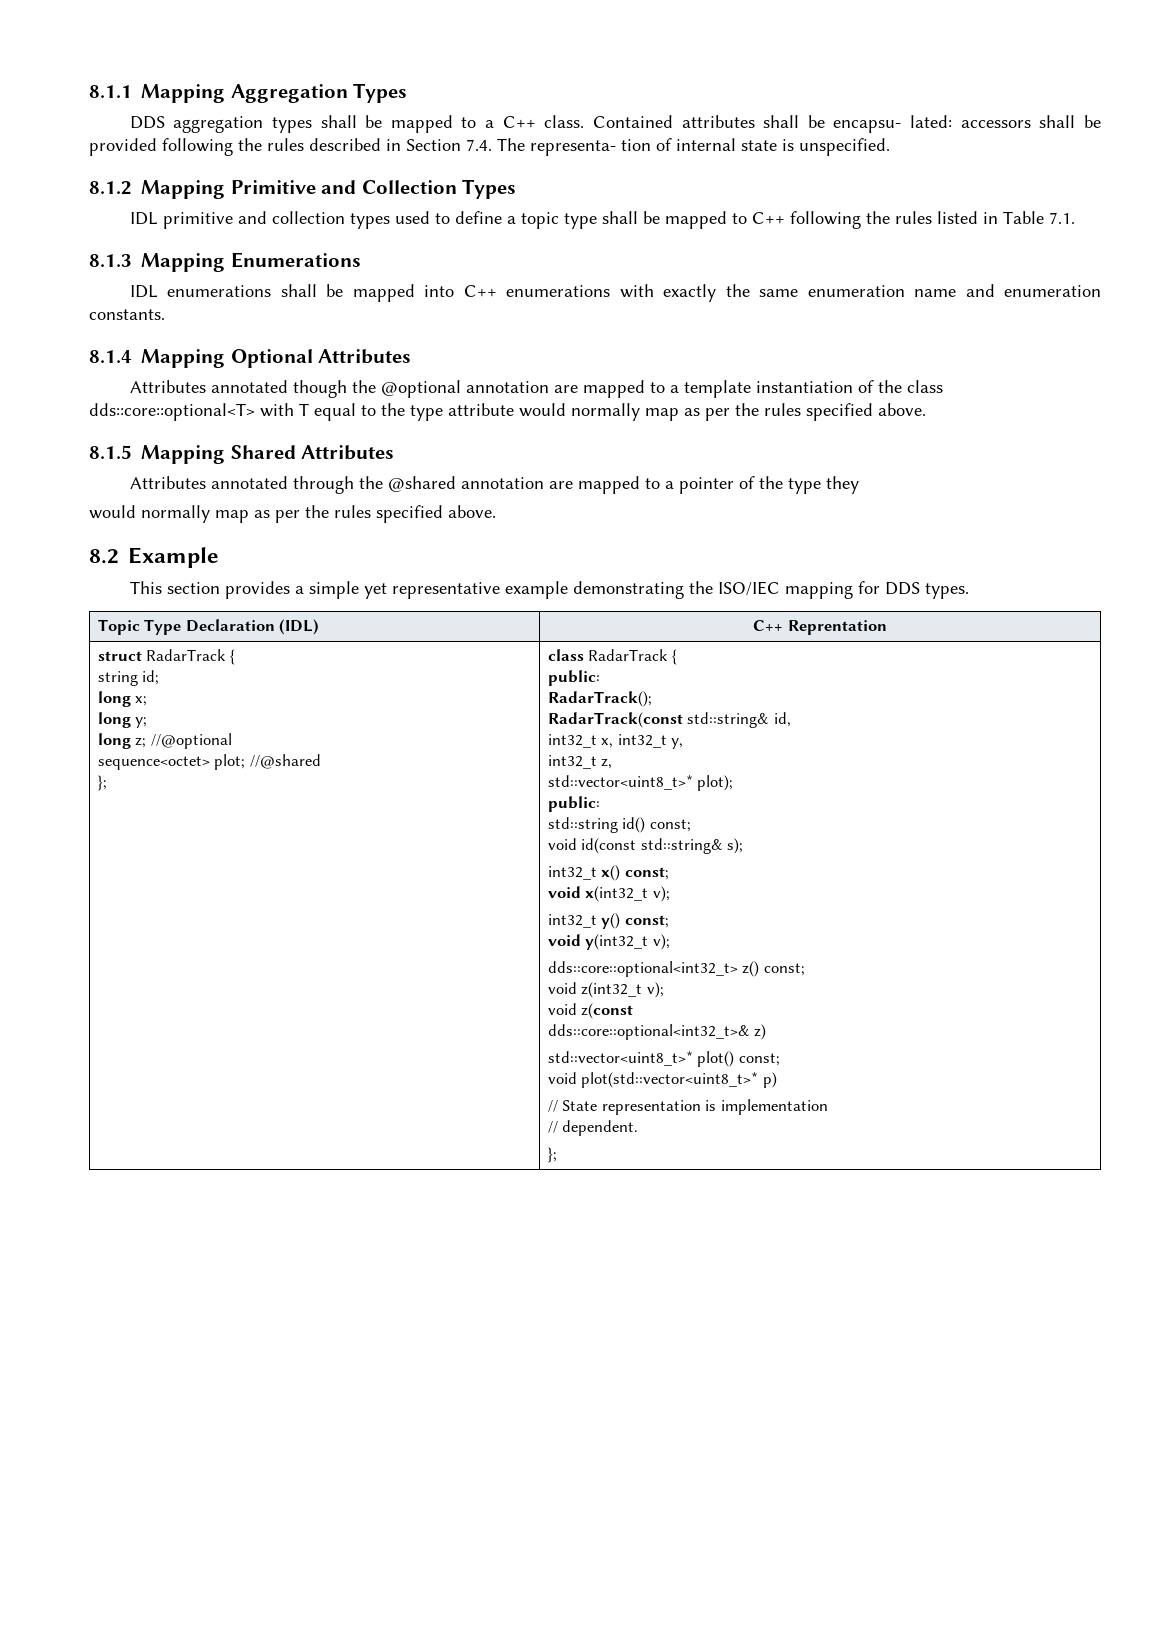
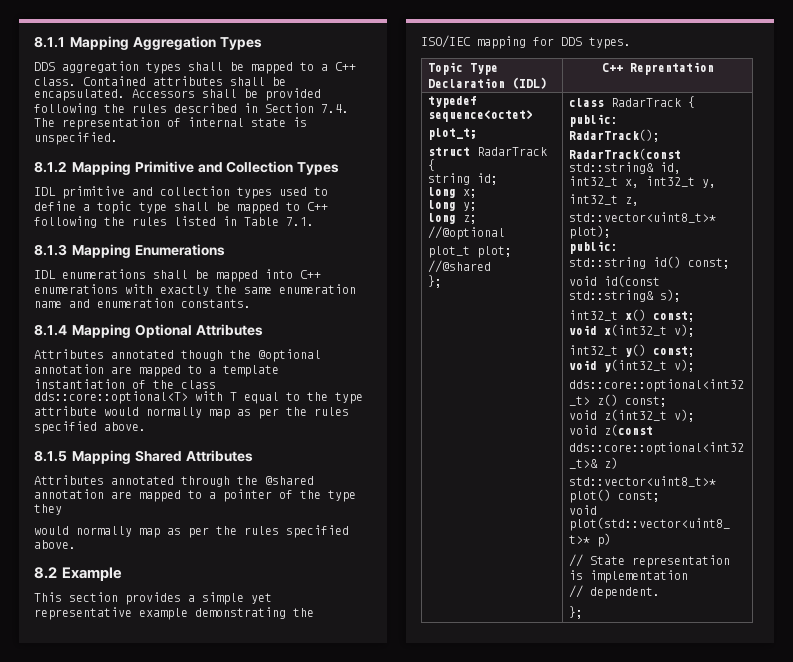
[833,115,1031,133] encapsu- lated: accessors -> [34,89,195,101] encapsulated. Accessors
[530,139,651,156] representa- tion -> [62,117,160,130] representation
(887, 627) none -> [428,96,478,108] [428,110,534,122] [428,128,478,140] typedef sequence<octet> // plot_t; //
[97,756,210,770] sequence<octet> -> [428,246,471,258] plot_t

